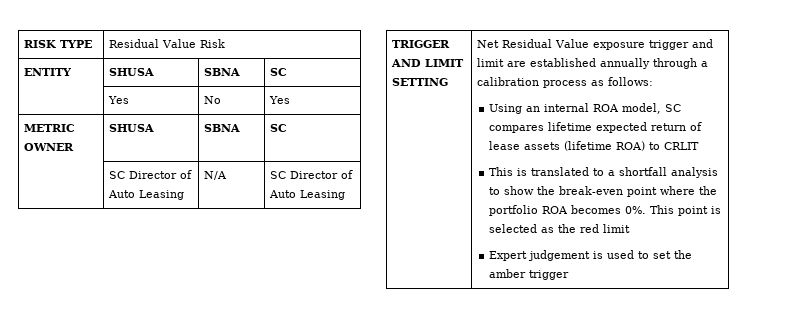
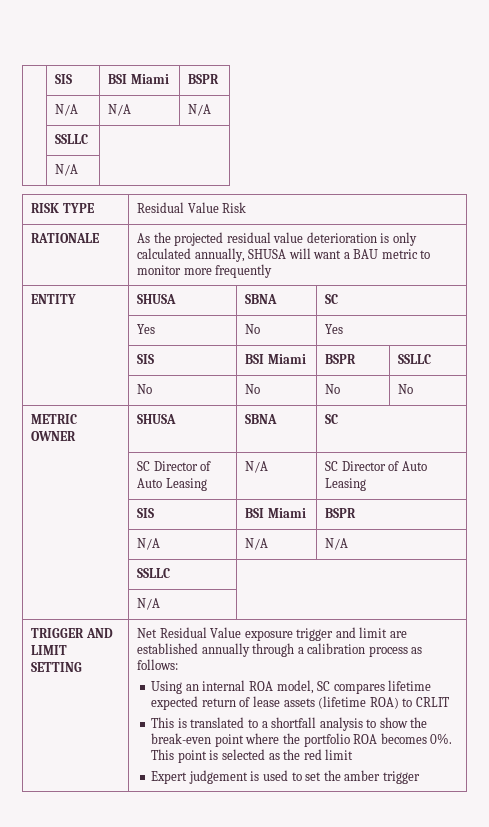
(23, 44) none -> [55,74,73,84] [108,74,169,84] [188,74,220,84] [55,104,79,116] [108,104,132,116] [188,104,212,116] [55,134,89,144] [55,164,79,176] | SIS | BSI Miami | BSPR // | N/A | N/A | N/A // | SSLLC | // | N/A | //
(225, 43) none -> [31,233,100,243] [137,232,417,246] [137,248,431,262] [137,264,273,278] // RATIONALE | As the projected residual value deterioration is only calculated annually, SHUSA will want a BAU metric to monitor more frequently
(290, 100) none -> [137,354,155,364] [245,354,306,364] [325,354,357,364] [398,354,432,364] [137,384,153,394] [245,384,261,394] [325,384,341,394] [398,384,414,394] // | SIS | BSI Miami | BSPR | SSLLC // | No | No | No | No
(345, 195) none -> [137,508,155,518] [245,508,306,518] [325,508,357,518] [137,538,161,550] [245,538,269,550] [325,538,349,550] [137,568,171,578] [137,598,161,610] // | SIS | BSI Miami | BSPR // | N/A | N/A | N/A // | SSLLC | // | N/A |

